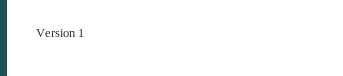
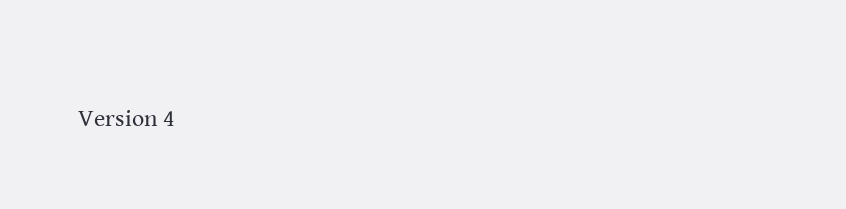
[78,29,85,37] 1 -> [163,111,176,126] 4

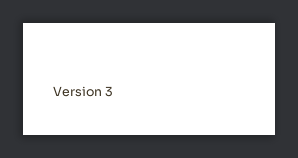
[163,111,176,126] 4 -> [105,86,114,97] 3

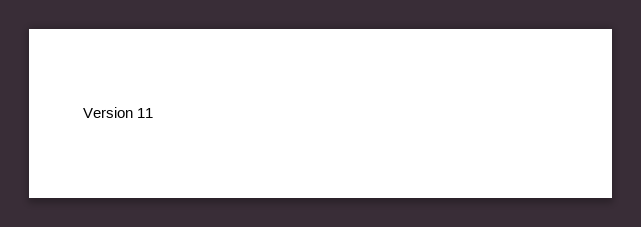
[105,86,114,97] 3 -> [137,108,154,118] 11

